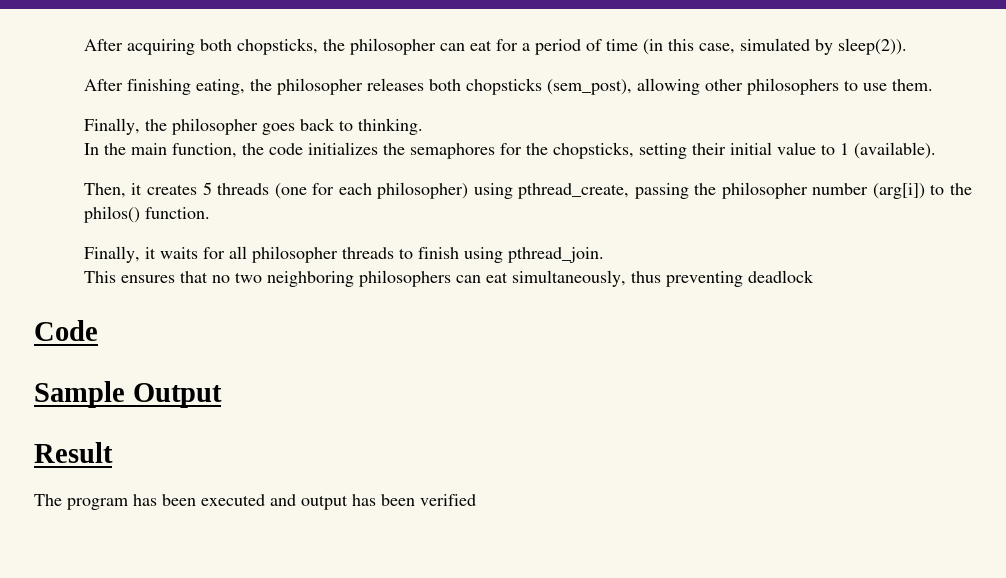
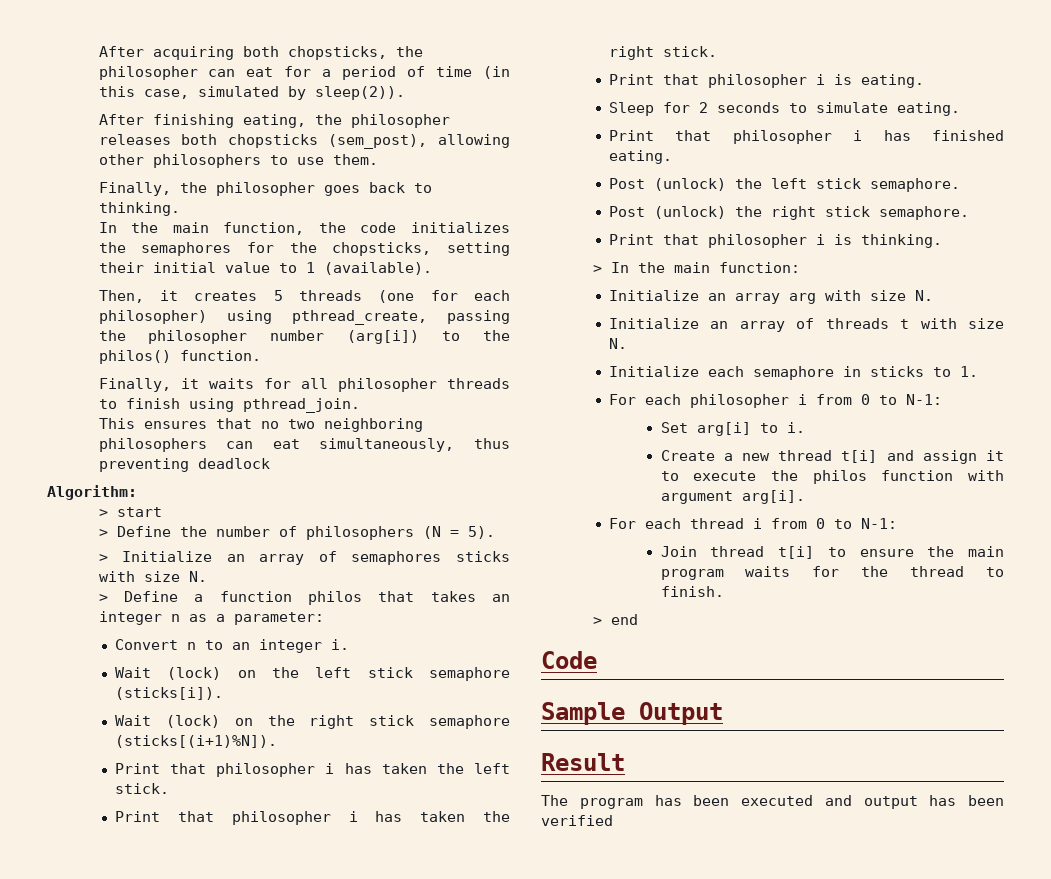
(814, 276) none -> [47,485,137,500] [98,507,162,517] [98,526,495,540] [98,551,510,565] [98,571,207,582] [98,591,510,605] [98,611,324,625] [115,639,350,653] [115,667,510,681] [115,687,224,700] [115,715,510,729] [115,735,278,748] [115,763,510,777] [115,783,170,794] [115,811,510,825] [609,46,718,60] [609,74,925,88] [609,102,961,116] [609,130,1004,144] [609,150,673,164] [609,178,961,192] [609,206,970,220] [609,234,943,248] [592,262,800,273] [609,290,934,304] [609,318,1004,332] [609,338,628,349] [609,366,979,380] [609,394,943,408] [660,422,805,436] [660,450,1004,464] [660,470,1004,484] [660,490,805,504] [609,518,898,529] [660,546,1004,559] [660,566,1004,580] [660,586,724,597] [592,614,638,625] // Algorithm: // > start // > Define the number of philosophers (N = 5). // > Initialize an array of semaphores sticks with size N. // > Define a function philos that takes an integer n as a parameter: // Convert n to an integer i. // Wait (lock) on the left stick semaphore (sticks[i]). // Wait (lock) on the right stick semaphore (sticks[(i+1)%N]). // Print that philosopher i has taken the left stick. // Print that philosopher i has taken the right stick. // Print that philosopher i is eating. // Sleep for 2 seconds to simulate eating. // Print that philosopher i has finished eating. // Post (unlock) the left stick semaphore. // Post (unlock) the right stick semaphore. // Print that philosopher i is thinking. // > In the main function: // Initialize an array arg with size N. // Initialize an array of threads t with size N. // Initialize each semaphore in sticks to 1. // For each philosopher i from 0 to N-1: // Set arg[i] to i. // Create a new thread t[i] and assign it to execute the philos function with argument arg[i]. // For each thread i from 0 to N-1: // Join thread t[i] to ensure the main program waits for the thread to finish. // > end

